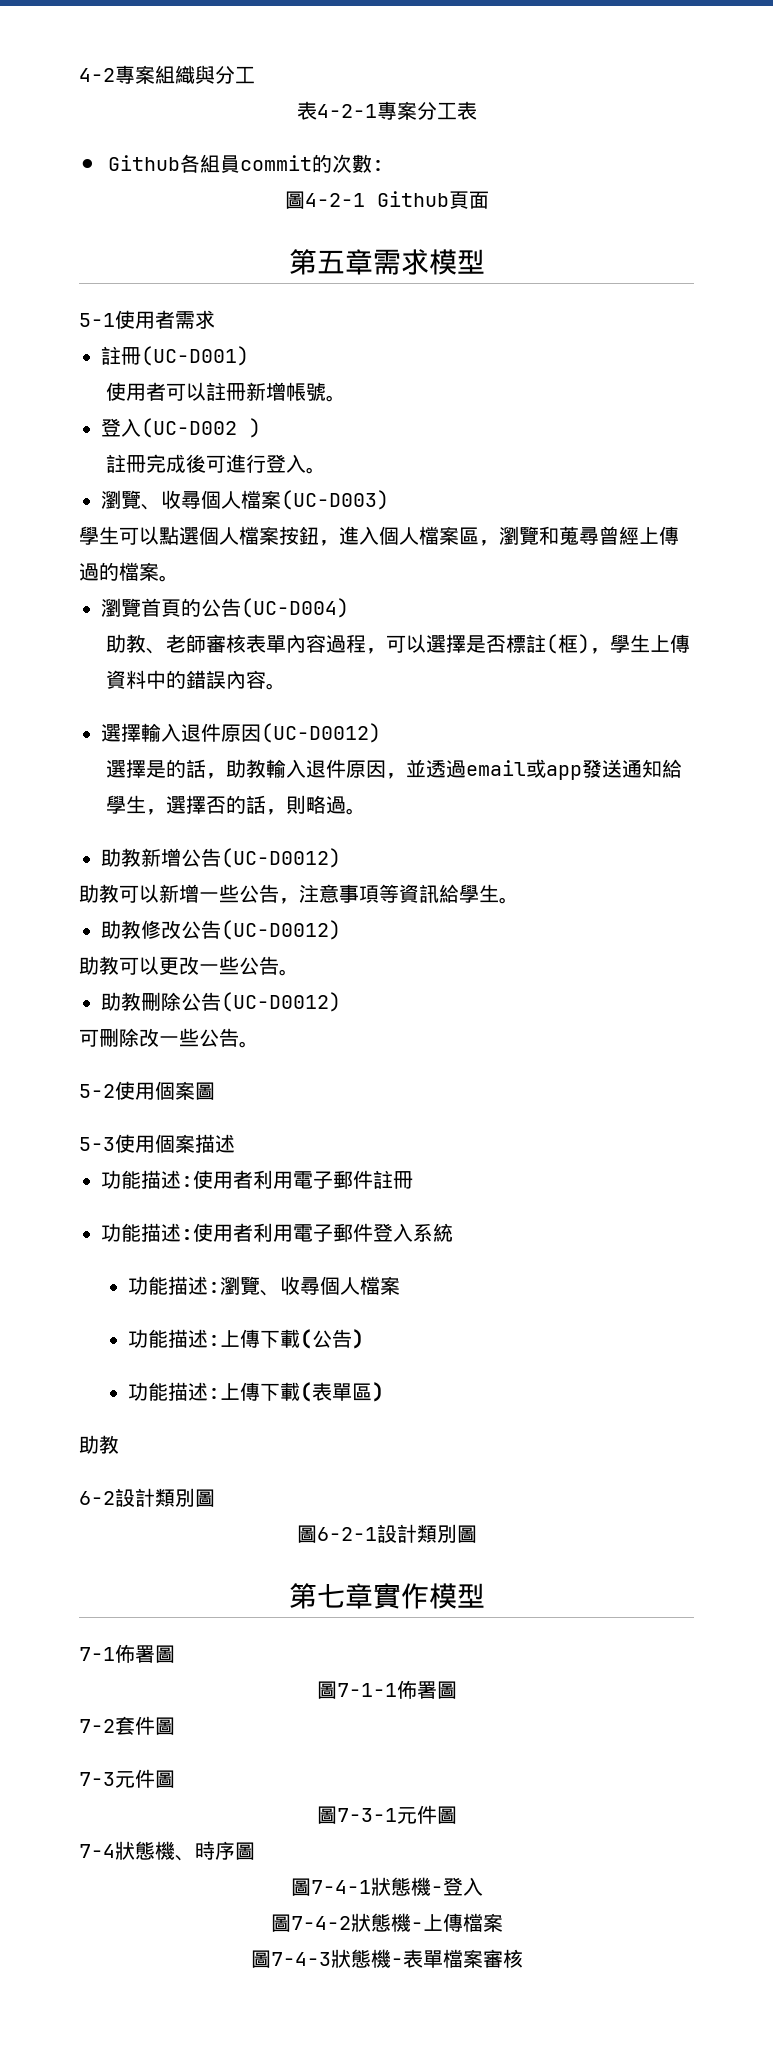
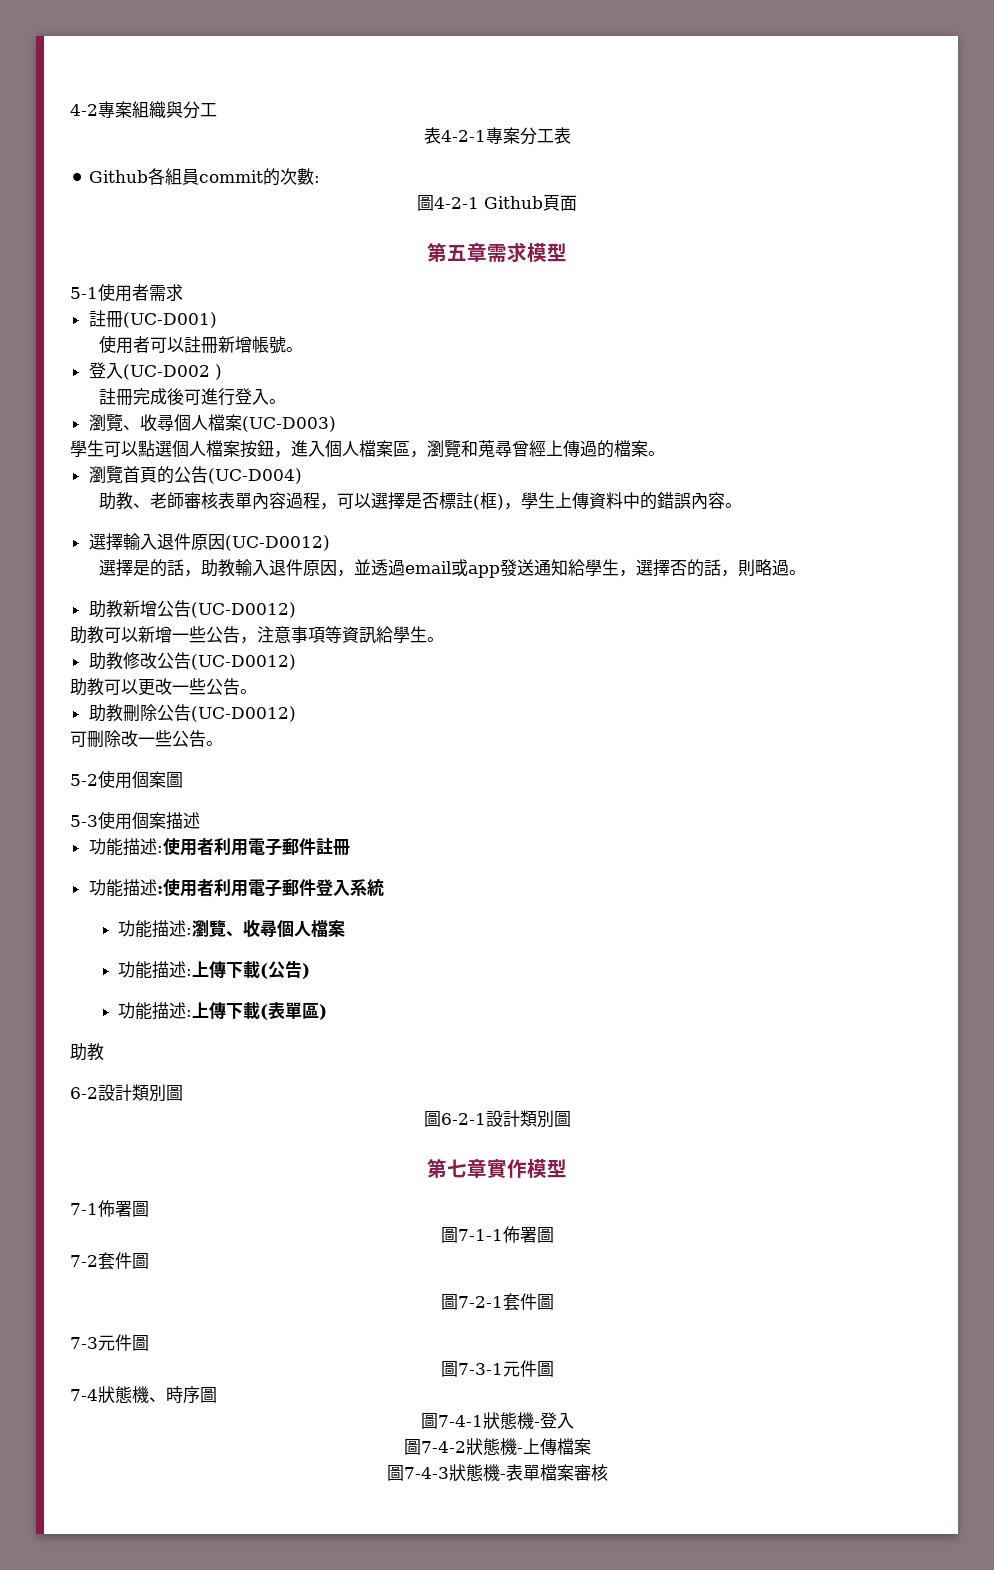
(175, 1726) none -> [440,1293,554,1311] // 圖7-2-1套件圖

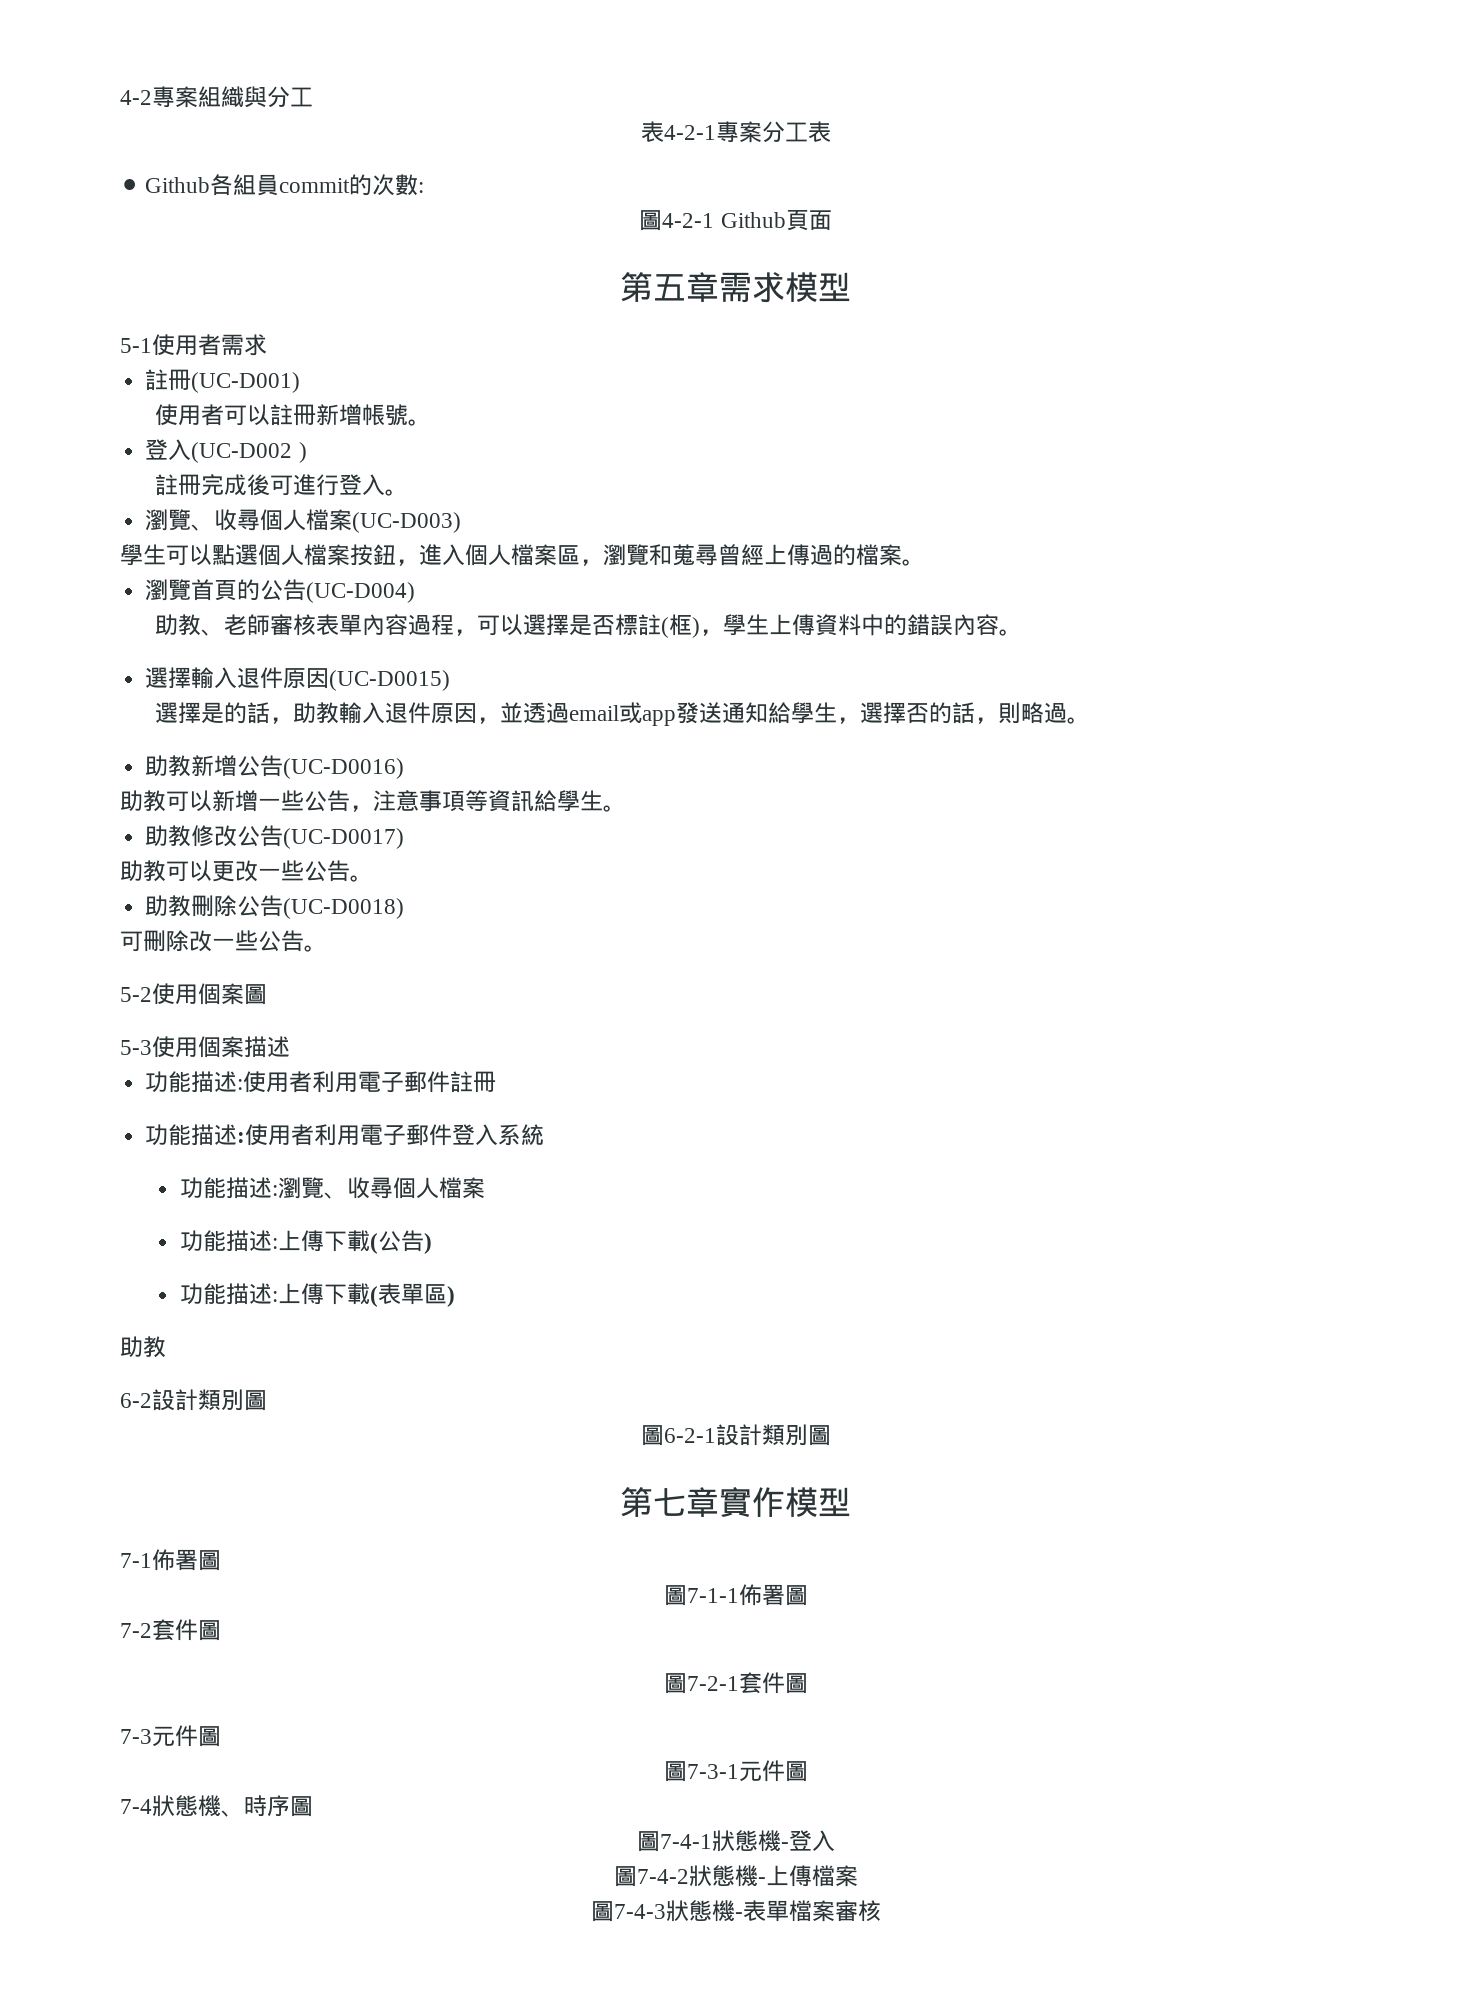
[224,535,330,551] (UC-D0012) -> [329,670,451,691] (UC-D0015)
[190,602,296,618] (UC-D0012) -> [283,758,405,779] (UC-D0016)
[190,654,296,670] (UC-D0012) -> [283,828,405,849] (UC-D0017)
[190,706,296,722] (UC-D0012) -> [283,898,405,919] (UC-D0018)

